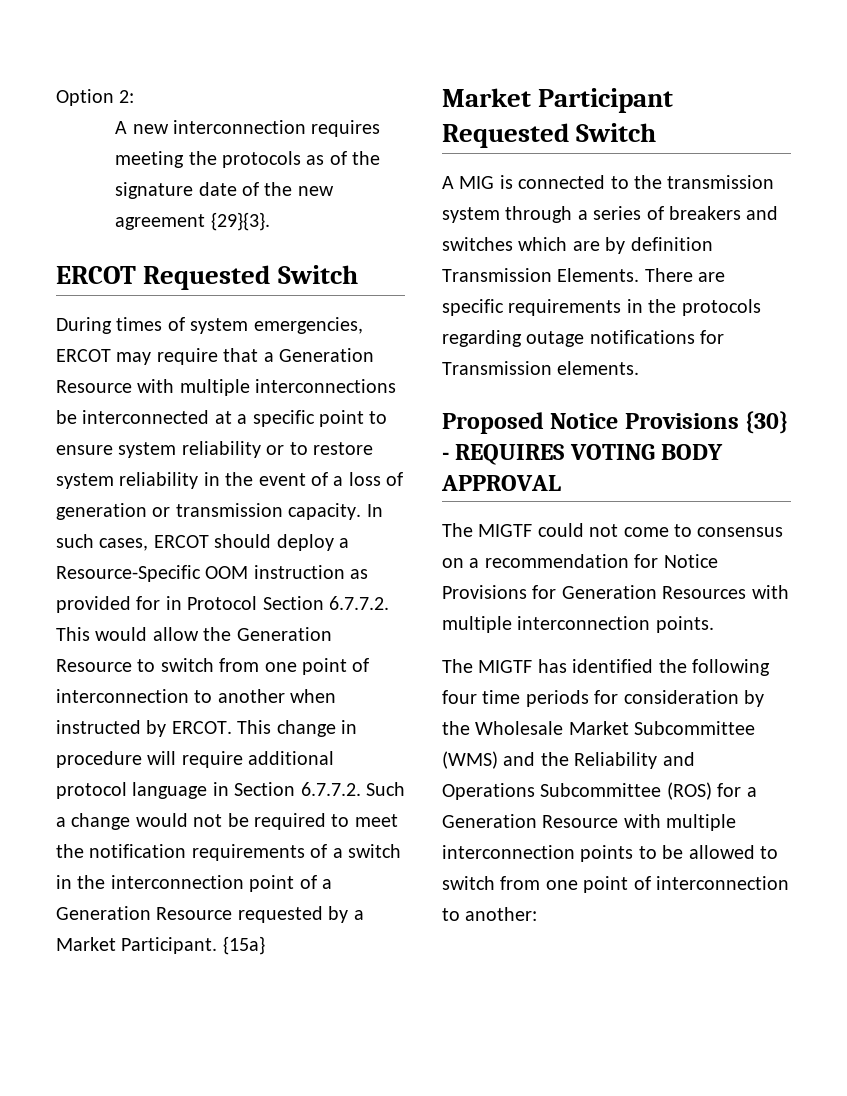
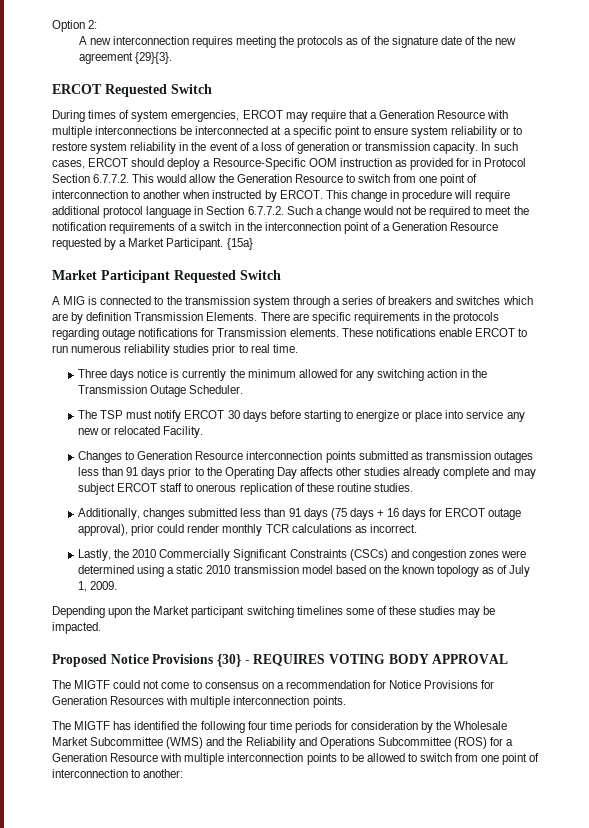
(640, 368) none -> [341,328,528,337] [52,344,298,356] [77,369,488,381] [77,385,244,397] [77,410,525,422] [77,426,204,438] [77,451,533,463] [77,467,536,479] [77,483,413,495] [77,508,522,520] [77,524,417,536] [77,549,527,561] [77,565,531,577] [77,581,118,592] [52,606,496,618] [52,622,101,634] These notifications enable ERCOT to run numerous reliability studies prior to real time. // Three days notice is currently the minimum allowed for any switching action in the Transmission Outage Scheduler. // The TSP must notify ERCOT 30 days before starting to energize or place into service any new or relocated Facility. // Changes to Generation Resource interconnection points submitted as transmission outages less than 91 days prior to the Operating Day affects other studies already complete and may subject ERCOT staff to onerous replication of these routine studies. // Additionally, changes submitted less than 91 days (75 days + 16 days for ERCOT outage approval), prior could render monthly TCR calculations as incorrect. // Lastly, the 2010 Commercially Significant Constraints (CSCs) and congestion zones were determined using a static 2010 transmission model based on the known topology as of July 1, 2009. // Depending upon the Market participant switching timelines some of these studies may be impacted.

